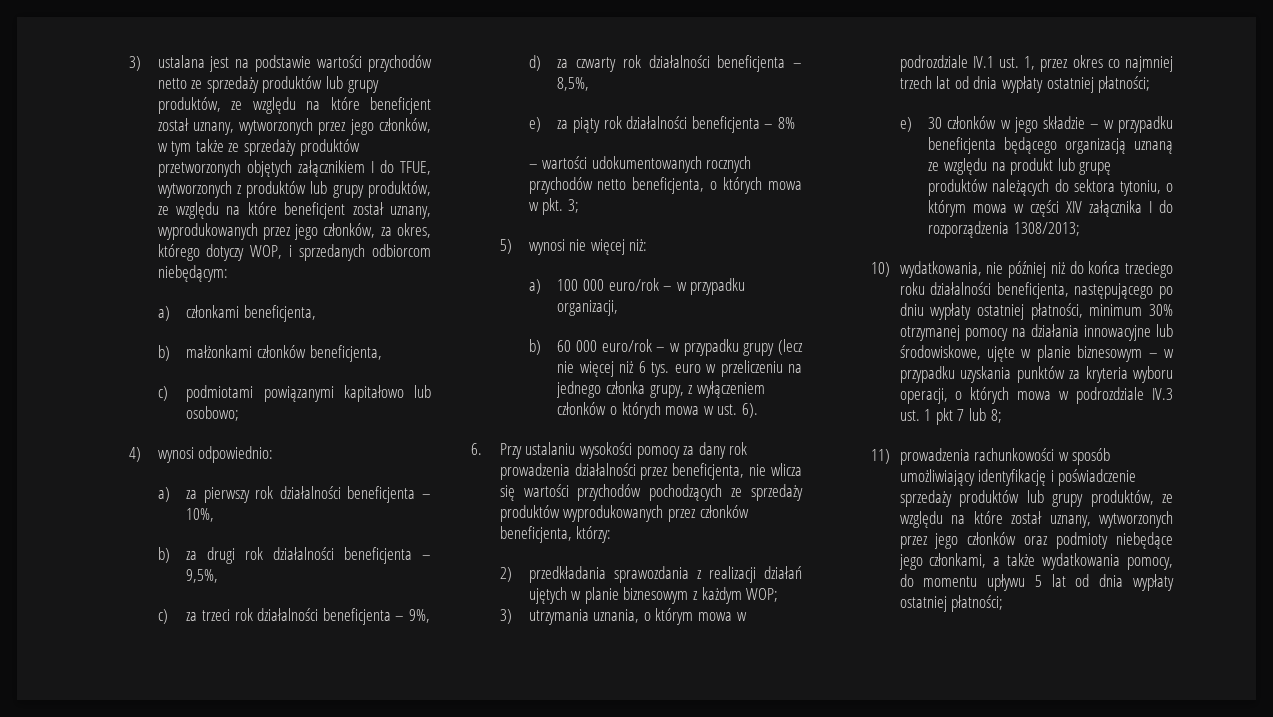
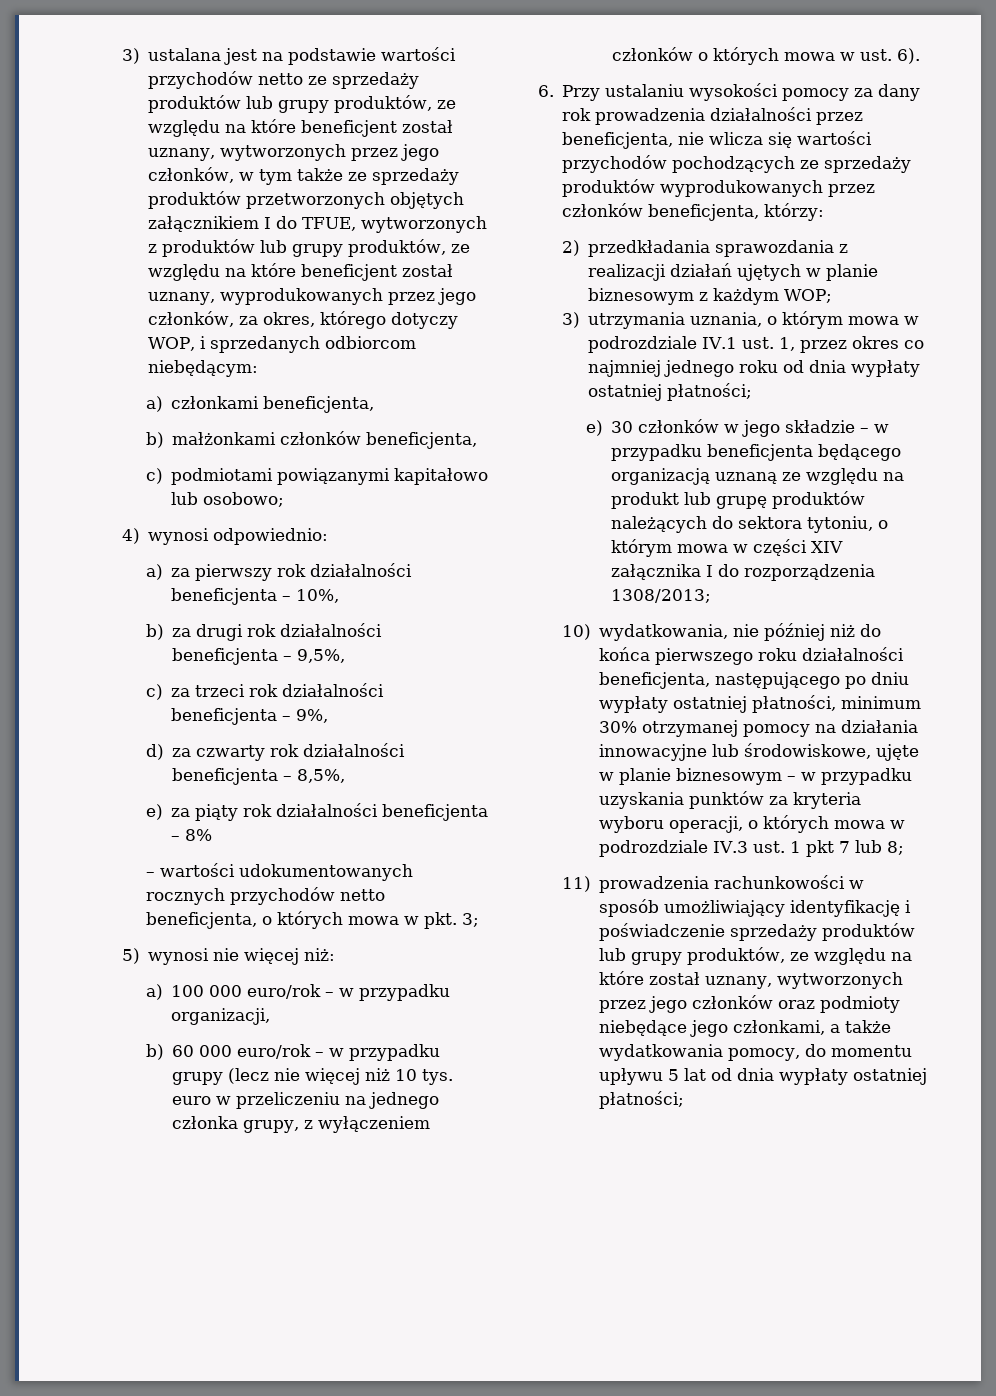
[638,361,646,373] 6 -> [394,1069,417,1081] 10
[899,76,951,89] trzech lat -> [664,360,779,377] jednego roku
[1125,262,1173,278] trzeciego -> [655,648,754,665] pierwszego

